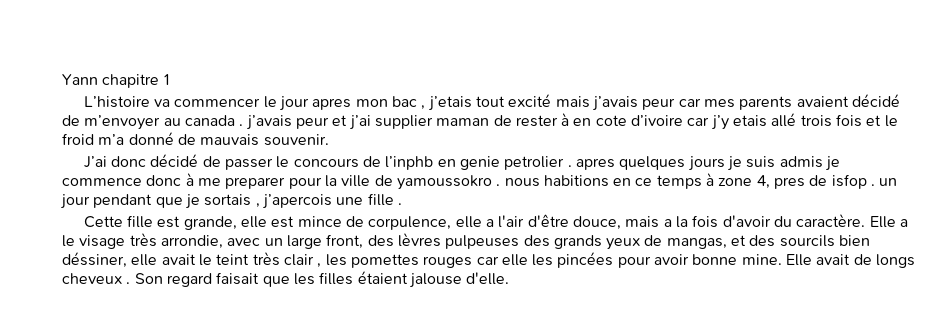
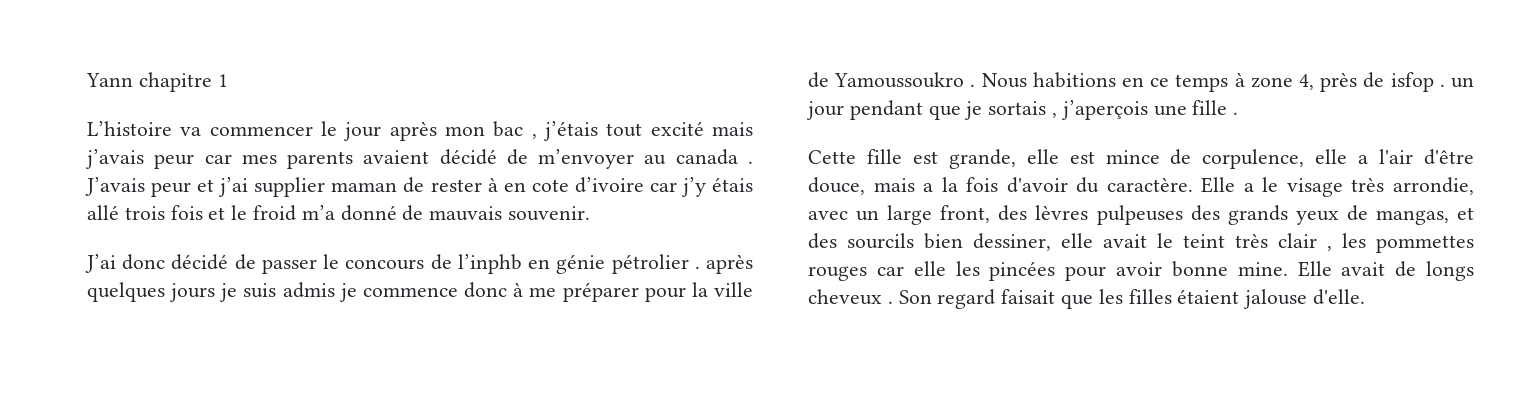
[312,98,352,110] apres -> [389,121,437,141] après
[427,96,472,111] j’etais -> [543,121,598,141] j’étais
[245,115,292,130] j’avais -> [85,177,145,196] J’avais
[733,115,768,127] etais -> [711,177,753,192] étais
[460,156,616,170] genie petrolier . apres -> [556,254,754,274] génie pétrolier . après
[225,177,286,189] preparer -> [562,282,639,302] préparer
[396,175,540,190] yamoussokro . nous -> [834,72,1027,88] Yamoussoukro . Nous
[774,177,806,189] pres -> [1320,72,1358,92] près
[261,194,332,209] j’apercois -> [1060,100,1148,120] j’aperçois
[62,252,127,268] déssiner, -> [973,233,1051,251] dessiner,
[350,254,419,268] pomettes -> [1376,235,1474,253] pommettes

